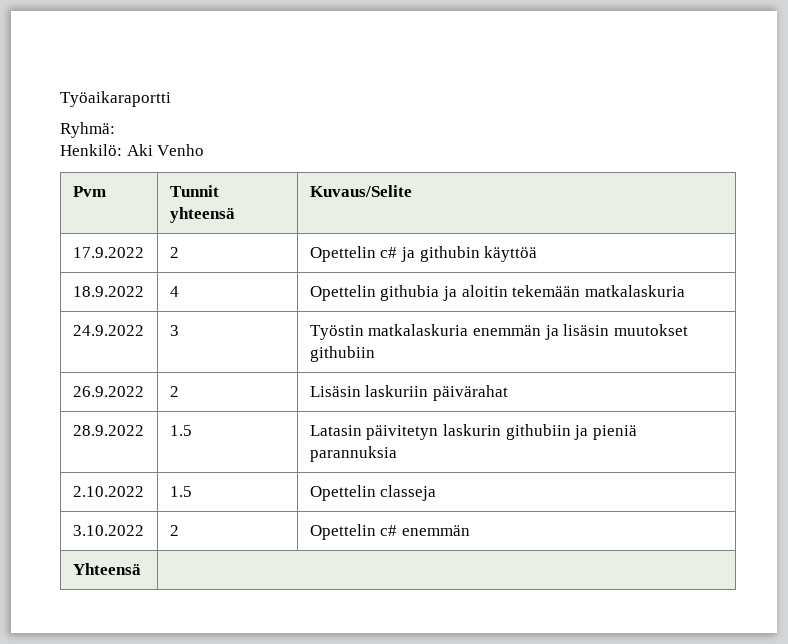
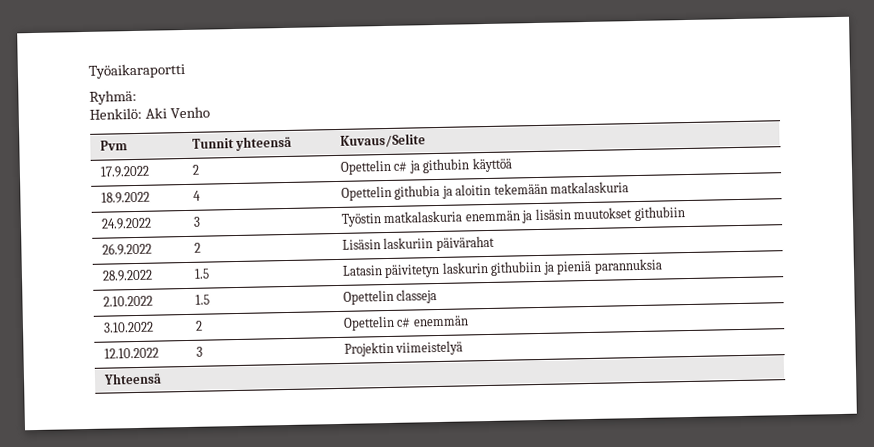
(470, 530) none -> [103,347,159,359] [195,346,203,357] [343,340,464,357] // 12.10.2022 | 3 | Projektin viimeistelyä

